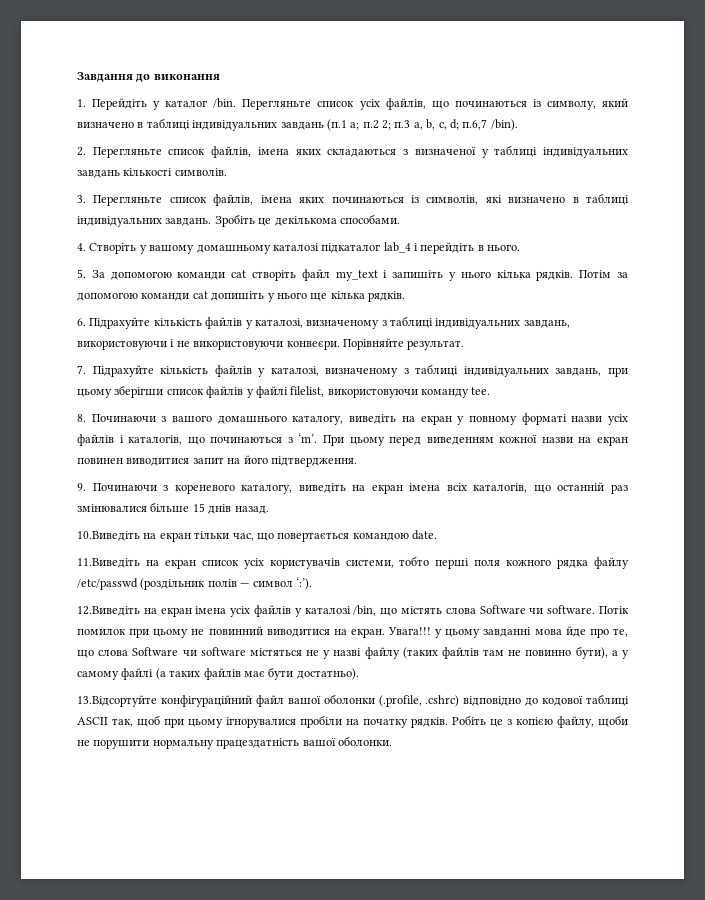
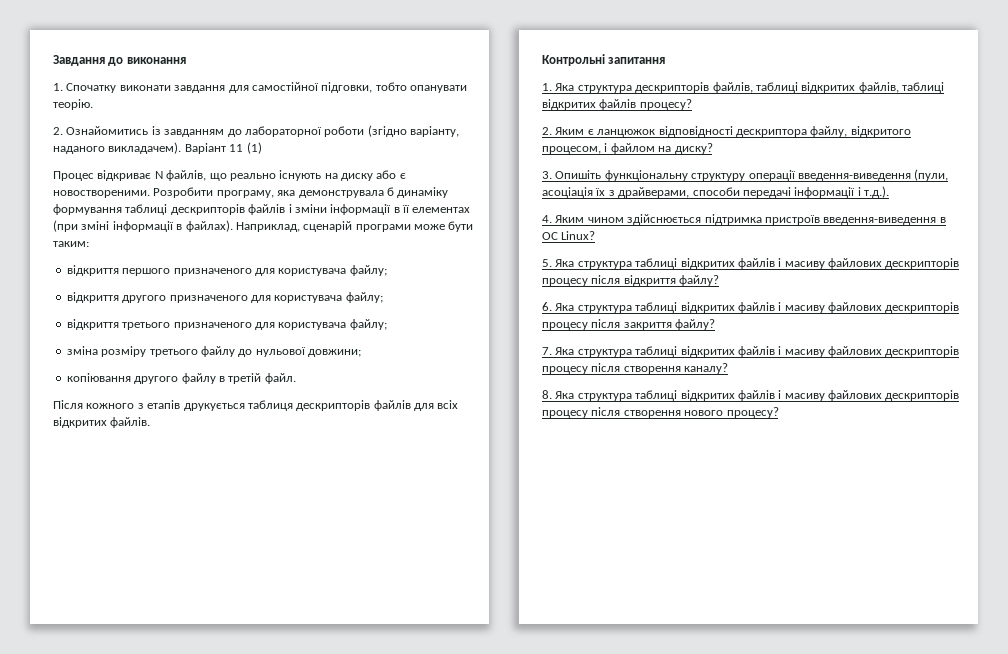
[92,98,629,110] [77,118,518,131] [77,145,628,158] [77,168,227,178] [77,193,630,206] [77,214,400,227] [77,242,521,254] [77,269,628,281] [77,291,405,302] [77,316,570,329] [77,338,465,350] [77,364,628,377] [77,385,491,398] [77,413,628,425] [77,433,628,446] [77,455,357,467] [77,482,629,494] [77,502,269,514] [77,530,437,542] [77,556,630,569] [77,577,312,590] [77,605,629,617] [77,626,628,638] [77,646,629,659] [77,667,359,680] [77,694,629,707] [77,715,628,728] [77,736,392,749] Перейдіть у каталог /bin. Перегляньте список усіх файлів, що починаються із символу, який визначено в таблиці індивідуальних завдань (п.1 a; п.2 2; п.3 a, b, c, d; п.6,7 /bin). // 2. Перегляньте список файлів, імена яких складаються з визначеної у таблиці індивідуальних завдань кількості символів. // 3. Перегляньте список файлів, імена яких починаються із символів, які визначено в таблиці індивідуальних завдань. Зробіть це декількома способами. // 4. Створіть у вашому домашньому каталозі підкаталог lab_4 і перейдіть в нього. // 5. За допомогою команди cat створіть файл my_text і запишіть у нього кілька рядків. Потім за допомогою команди cat допишіть у нього ще кілька рядків. // 6. Підрахуйте кількість файлів у каталозі, визначеному з таблиці індивідуальних завдань, використовуючи і не використовуючи конвеєри. Порівняйте результат. // 7. Підрахуйте кількість файлів у каталозі, визначеному з таблиці індивідуальних завдань, при цьому зберігши список файлів у файлі filelist, використовуючи команду tee. // 8. Починаючи з вашого домашнього каталогу, виведіть на екран у повному форматі назви усіх файлів і каталогів, що починаються з ‘m’. При цьому перед виведенням кожної назви на екран повинен виводитися запит на його підтвердження. // 9. Починаючи з кореневого каталогу, виведіть на екран імена всіх каталогів, що останній раз змінювалися більше 15 днів назад. // 10.Виведіть на екран тільки час, що повертається командою date. // 11.Виведіть на екран список усіх користувачів системи, тобто перші поля кожного рядка файлу /etc/passwd (роздільник полів — символ ‘:’). // 12.Виведіть на екран імена усіх файлів у каталозі /bin, що містять слова Software чи software. Потік помилок при цьому не повинний виводитися на екран. Увага!!! у цьому завданні мова йде про те, що слова Software чи software містяться не у назві файлу (таких файлів там не повинно бути), а у самому файлі (а таких файлів має бути достатньо). // 13.Відсортуйте конфігураційний файл вашої оболонки (.profile, .cshrc) відповідно до кодової таблиці ASCII так, щоб при цьому ігнорувалися пробіли на початку рядків. Робіть це з копією файлу, щоби не порушити нормальну працездатність вашої оболонки. -> [66,82,467,93] [53,99,93,110] [53,125,459,137] [53,142,262,154] [53,170,406,181] [53,187,449,198] [53,204,471,215] [53,220,474,232] [53,241,89,247] [66,265,387,276] [66,292,383,303] [66,319,387,330] [66,346,361,357] [66,373,296,384] [53,400,459,411] [53,417,151,428] [542,54,666,66] [542,82,944,93] [542,99,692,110] [542,126,911,137] [542,143,713,154] [542,169,949,181] [542,186,889,198] [542,214,946,225] [542,231,596,240] [542,258,960,269] [542,275,720,286] [542,302,960,313] [542,319,716,330] [542,346,960,357] [542,363,729,374] [542,390,960,401] [542,407,779,418] Спочатку виконати завдання для самостійної підговки, тобто опанувати теорію. // 2. Ознайомитись із завданням до лабораторної роботи (згідно варіанту, наданого викладачем). Варіант 11 (1) // Процес відкриває N файлів, що реально існують на диску або є новоствореними. Розробити програму, яка демонструвала б динаміку формування таблиці дескрипторів файлів і зміни інформації в її елементах (при зміні інформації в файлах). Наприклад, сценарій програми може бути таким: // відкриття першого призначеного для користувача файлу; // відкриття другого призначеного для користувача файлу; // відкриття третього призначеного для користувача файлу; // зміна розміру третього файлу до нульової довжини; // копіювання другого файлу в третій файл. // Після кожного з етапів друкується таблиця дескрипторів файлів для всіх відкритих файлів. // Контрольні запитання // 1. Яка структура дескрипторів файлів, таблиці відкритих файлів, таблиці відкритих файлів процесу? // 2. Яким є ланцюжок відповідності дескриптора файлу, відкритого процесом, і файлом на диску? // 3. Опишіть функціональну структуру операції введення-виведення (пули, асоціація їх з драйверами, способи передачі інформації і т.д.). // 4. Яким чином здійснюється підтримка пристроїв введення-виведення в ОС Linux? // 5. Яка структура таблиці відкритих файлів і масиву файлових дескрипторів процесу після відкриття файлу? // 6. Яка структура таблиці відкритих файлів і масиву файлових дескрипторів процесу після закриття файлу? // 7. Яка структура таблиці відкритих файлів і масиву файлових дескрипторів процесу після створення каналу? // 8. Яка структура таблиці відкритих файлів і масиву файлових дескрипторів процесу після створення нового процесу?

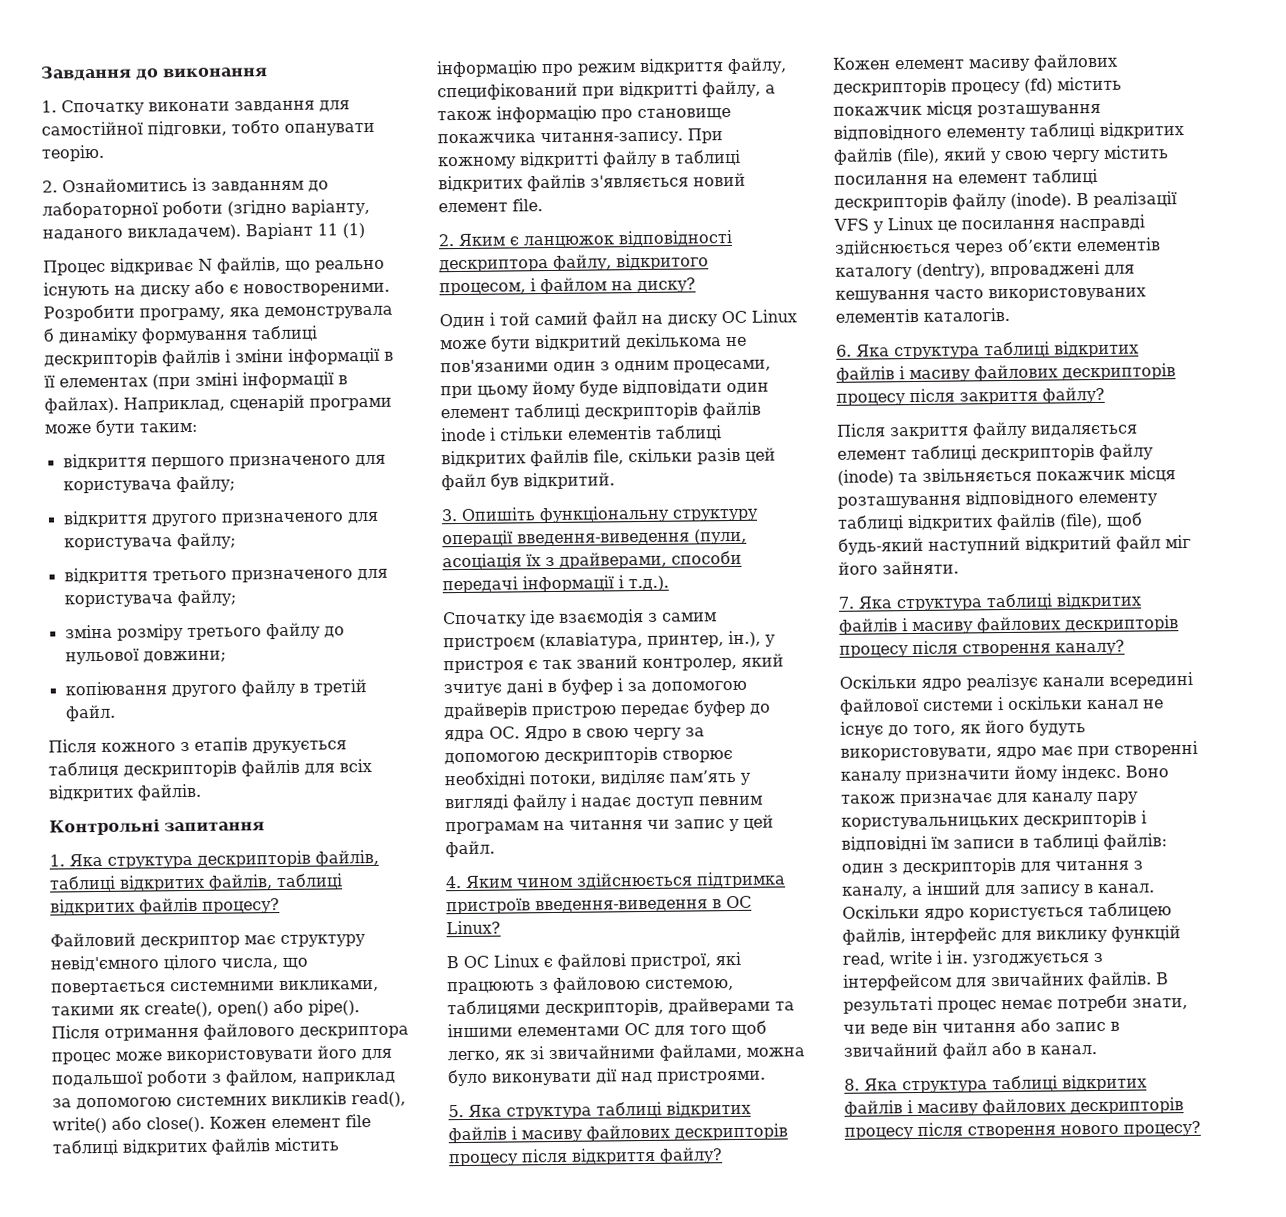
(692, 104) none -> [50,932,366,949] [50,954,308,972] [51,979,379,996] [51,999,360,1018] [51,1022,409,1041] [51,1045,392,1065] [52,1068,396,1087] [52,1091,406,1110] [52,1114,371,1134] [52,1137,339,1156] [436,57,787,78] [437,80,776,101] [437,105,731,123] [437,128,723,146] [438,149,741,170] [438,172,746,193] [438,198,543,213] // Файловий дескриптор має структуру невід'ємного цілого числа, що повертається системними викликами, такими як creatе(), open() або pipe(). Після отримання файлового дескриптора процес може використовувати його для подальшої роботи з файлом, наприклад за допомогою системних викликів read(), write() або close(). Кожен елемент file таблиці відкритих файлів містить інформацію про режим відкриття файлу, специфікований при відкритті файлу, а також інформацію про становище покажчика читання-запису. При кожному відкритті файлу в таблиці відкритих файлів з'являється новий елемент file.
(713, 148) none -> [439,309,797,329] [440,333,747,352] [440,359,771,373] [440,379,769,399] [440,401,761,420] [441,425,722,442] [441,447,776,468] [441,472,615,491] // Один і той самий файл на диску ОС Linux може бути відкритий декількома не пов'язаними один з одним процесами, при цьому йому буде відповідати один елемент таблиці дескрипторів файлів inode і стільки елементів таблиці відкритих файлів file, скільки разів цей файл був відкритий.
(889, 192) none -> [443,608,717,628] [443,630,776,651] [443,653,784,674] [443,678,747,697] [444,699,771,720] [444,725,705,743] [444,746,733,765] [444,769,751,788] [445,793,763,811] [445,814,774,835] [445,840,495,858] // Спочатку іде взаємодія з самим пристроєм (клавіатура, принтер, ін.), у пристроя є так званий контролер, який зчитує дані в буфер і за допомогою драйверів пристрою передає буфер до ядра ОС. Ядро в свою чергу за допомогою дескрипторів створює необхідні потоки, виділяє пам’ять у вигляді файлу і надає доступ певним програмам на читання чи запис у цей файл.
(596, 235) none -> [446,951,741,970] [447,976,734,995] [447,997,795,1017] [447,1020,767,1038] [447,1043,805,1063] [448,1068,766,1087] // В ОС Linux є файлові пристрої, які працюють з файловою системою, таблицями дескрипторів, драйверами та іншими елементами ОС для того щоб легко, як зі звичайними файлами, можна було виконувати дії над пристроями.
(720, 280) none -> [832,53,1118,72] [833,76,1122,96] [833,101,1101,118] [833,122,1184,141] [833,145,1169,165] [834,168,1098,185] [834,191,1177,211] [833,214,1145,234] [834,237,1161,256] [835,260,1135,280] [835,287,1146,303] [835,307,1010,323] // Кожен елемент масиву файлових дескрипторів процесу (fd) містить покажчик місця розташування відповідного елементу таблиці відкритих файлів (file), який у свою чергу містить посилання на елемент таблиці дескрипторів файлу (inode). В реалізації VFS у Linux це посилання насправді здійснюється через об’єкти елементів каталогу (dentry), впроваджені для кешування часто використовуваних елементів каталогів.
(716, 324) none -> [836,421,1138,440] [837,443,1154,462] [837,466,1176,486] [837,490,1158,509] [837,512,1143,532] [838,534,1191,555] [838,560,959,575] // Після закриття файлу видаляється елемент таблиці дескрипторів файлу (inode) та звільняється покажчик місця розташування відповідного елементу таблиці відкритих файлів (file), щоб будь-який наступний відкритий файл міг його зайняти.
(729, 368) none -> [839,671,1193,691] [840,696,1164,715] [840,719,1086,738] [840,740,1198,761] [840,764,1169,784] [841,791,1139,807] [841,810,1147,830] [841,833,1167,852] [841,857,1143,876] [842,881,1155,899] [842,902,1172,921] [842,925,1181,945] [842,950,1103,967] [843,971,1169,991] [843,994,1188,1014] [843,1018,1120,1036] [843,1041,1097,1059] // Оскільки ядро реалізує канали всередині файлової системи і оскільки канал не існує до того, як його будуть використовувати, ядро має при створенні каналу призначити йому індекс. Воно також призначає для каналу пару користувальницьких дескрипторів і відповідні їм записи в таблиці файлів: один з дескрипторів для читання з каналу, а інший для запису в канал. Оскільки ядро користується таблицею файлів, інтерфейс для виклику функцій read, write і ін. узгоджується з інтерфейсом для звичайних файлів. В результаті процес немає потреби знати, чи веде він читання або запис в звичайний файл або в канал.

